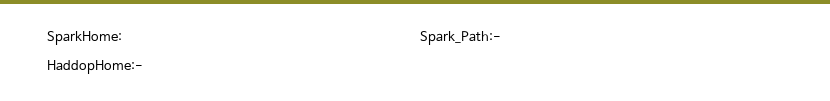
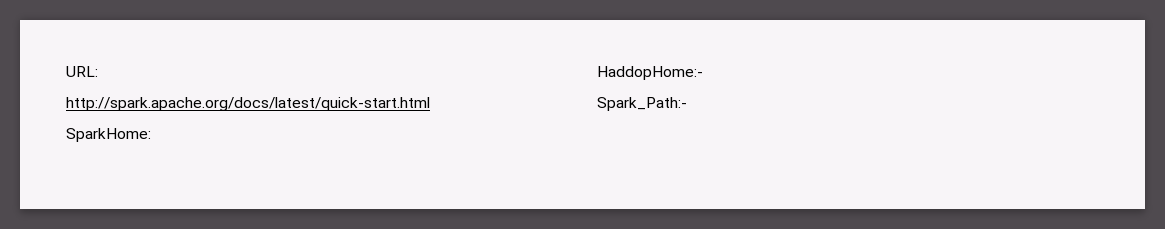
(47, 38) none -> [66,66,98,77] [66,97,430,111] URL: // http://spark.apache.org/docs/latest/quick-start.html //

